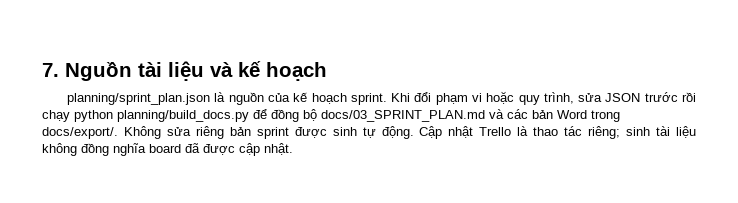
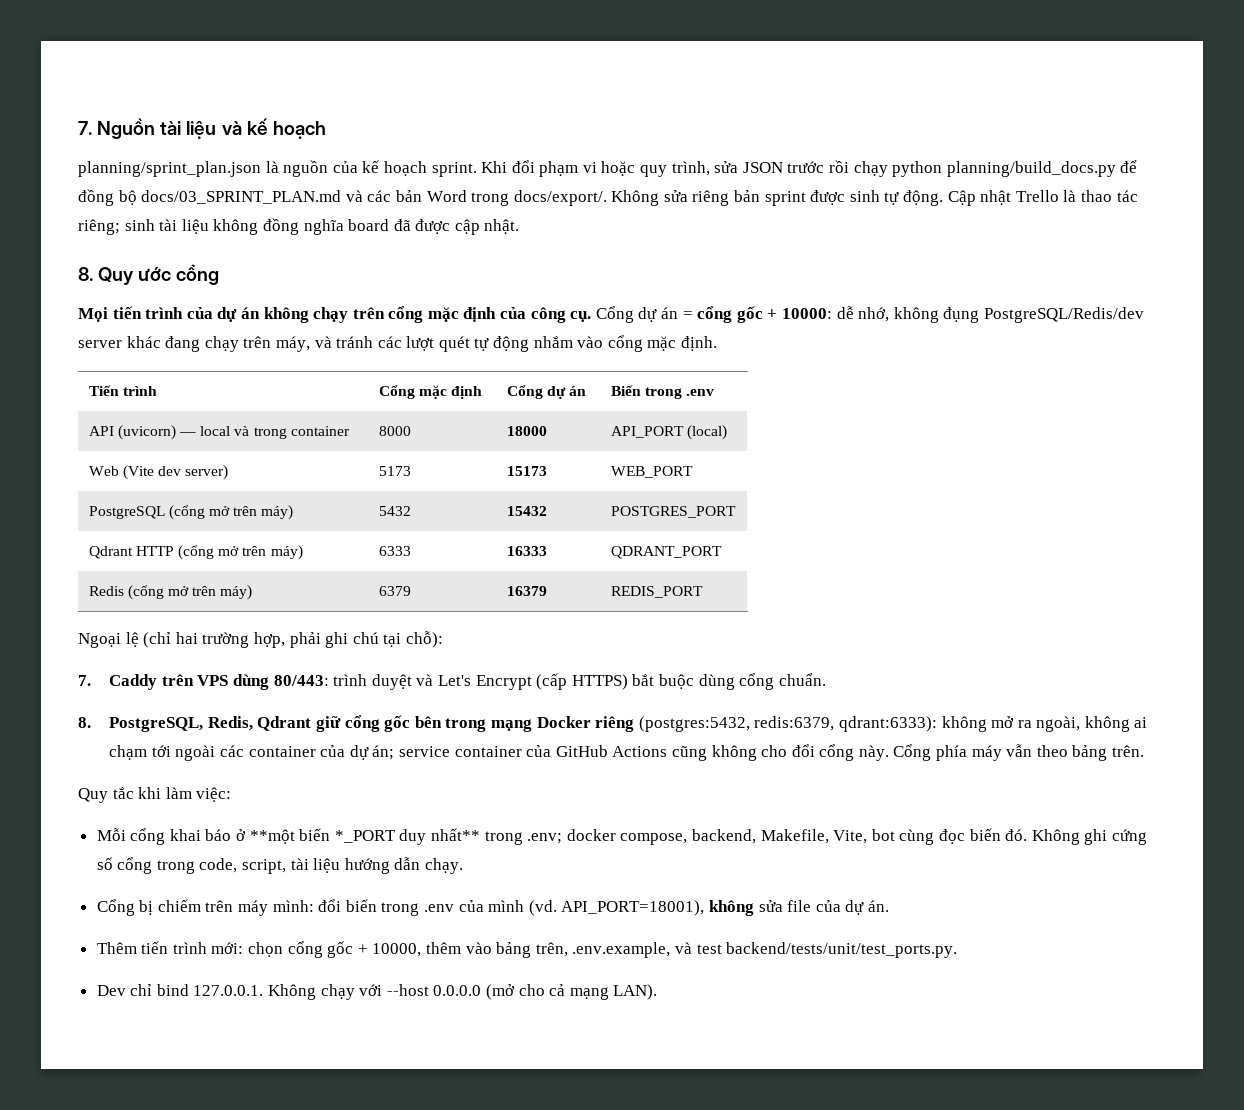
(293, 149) none -> [78,264,220,285] [78,306,1144,323] [78,335,718,352] [88,385,157,396] [378,385,483,399] [506,385,587,399] [610,385,715,399] [88,425,350,440] [378,426,411,436] [506,426,547,436] [610,425,727,440] [88,465,229,480] [378,466,411,476] [506,466,547,476] [610,466,693,478] [88,505,294,520] [378,506,411,516] [506,506,547,516] [610,506,736,518] [88,545,303,560] [378,546,411,556] [506,546,547,556] [610,546,722,559] [88,585,253,600] [378,586,411,596] [506,586,547,596] [610,586,703,598] [78,631,443,648] [78,673,826,690] [78,715,1148,732] [109,744,1145,761] [78,787,232,803] [96,828,1147,845] [96,857,464,874] [96,899,889,916] [96,941,958,958] [96,984,658,1000] // 8. Quy ước cổng // Mọi tiến trình của dự án không chạy trên cổng mặc định của công cụ. Cổng dự án = cổng gốc + 10000: dễ nhớ, không đụng PostgreSQL/Redis/dev server khác đang chạy trên máy, và tránh các lượt quét tự động nhắm vào cổng mặc định. // Tiến trình | Cổng mặc định | Cổng dự án | Biến trong .env // API (uvicorn) — local và trong container | 8000 | 18000 | API_PORT (local) // Web (Vite dev server) | 5173 | 15173 | WEB_PORT // PostgreSQL (cổng mở trên máy) | 5432 | 15432 | POSTGRES_PORT // Qdrant HTTP (cổng mở trên máy) | 6333 | 16333 | QDRANT_PORT // Redis (cổng mở trên máy) | 6379 | 16379 | REDIS_PORT // Ngoại lệ (chỉ hai trường hợp, phải ghi chú tại chỗ): // 7. Caddy trên VPS dùng 80/443: trình duyệt và Let's Encrypt (cấp HTTPS) bắt buộc dùng cổng chuẩn. // 8. PostgreSQL, Redis, Qdrant giữ cổng gốc bên trong mạng Docker riêng (postgres:5432, redis:6379, qdrant:6333): không mở ra ngoài, không ai chạm tới ngoài các container của dự án; service container của GitHub Actions cũng không cho đổi cổng này. Cổng phía máy vẫn theo bảng trên. // Quy tắc khi làm việc: // Mỗi cổng khai báo ở **một biến *_PORT duy nhất** trong .env; docker compose, backend, Makefile, Vite, bot cùng đọc biến đó. Không ghi cứng số cổng trong code, script, tài liệu hướng dẫn chạy. // Cổng bị chiếm trên máy mình: đổi biến trong .env của mình (vd. API_PORT=18001), không sửa file của dự án. // Thêm tiến trình mới: chọn cổng gốc + 10000, thêm vào bảng trên, .env.example, và test backend/tests/unit/test_ports.py. // Dev chỉ bind 127.0.0.1. Không chạy với --host 0.0.0.0 (mở cho cả mạng LAN).

